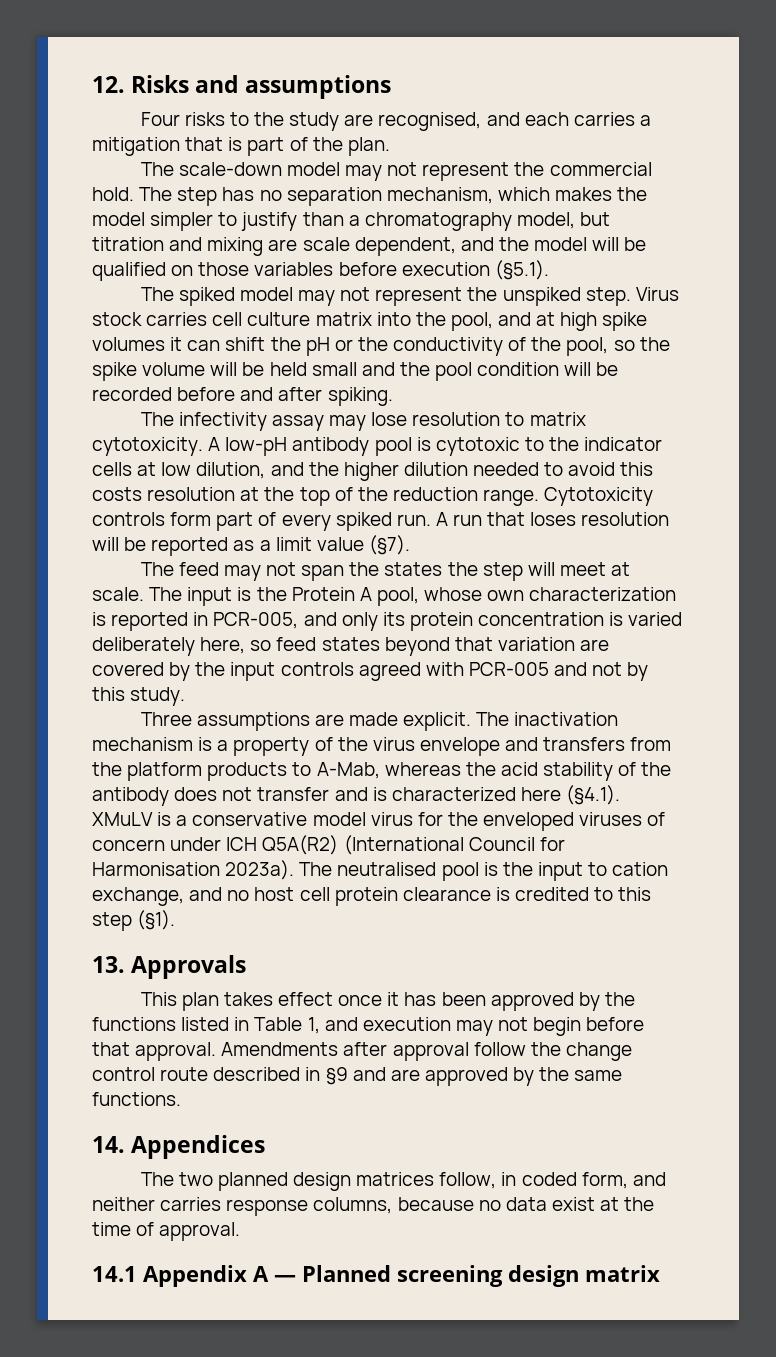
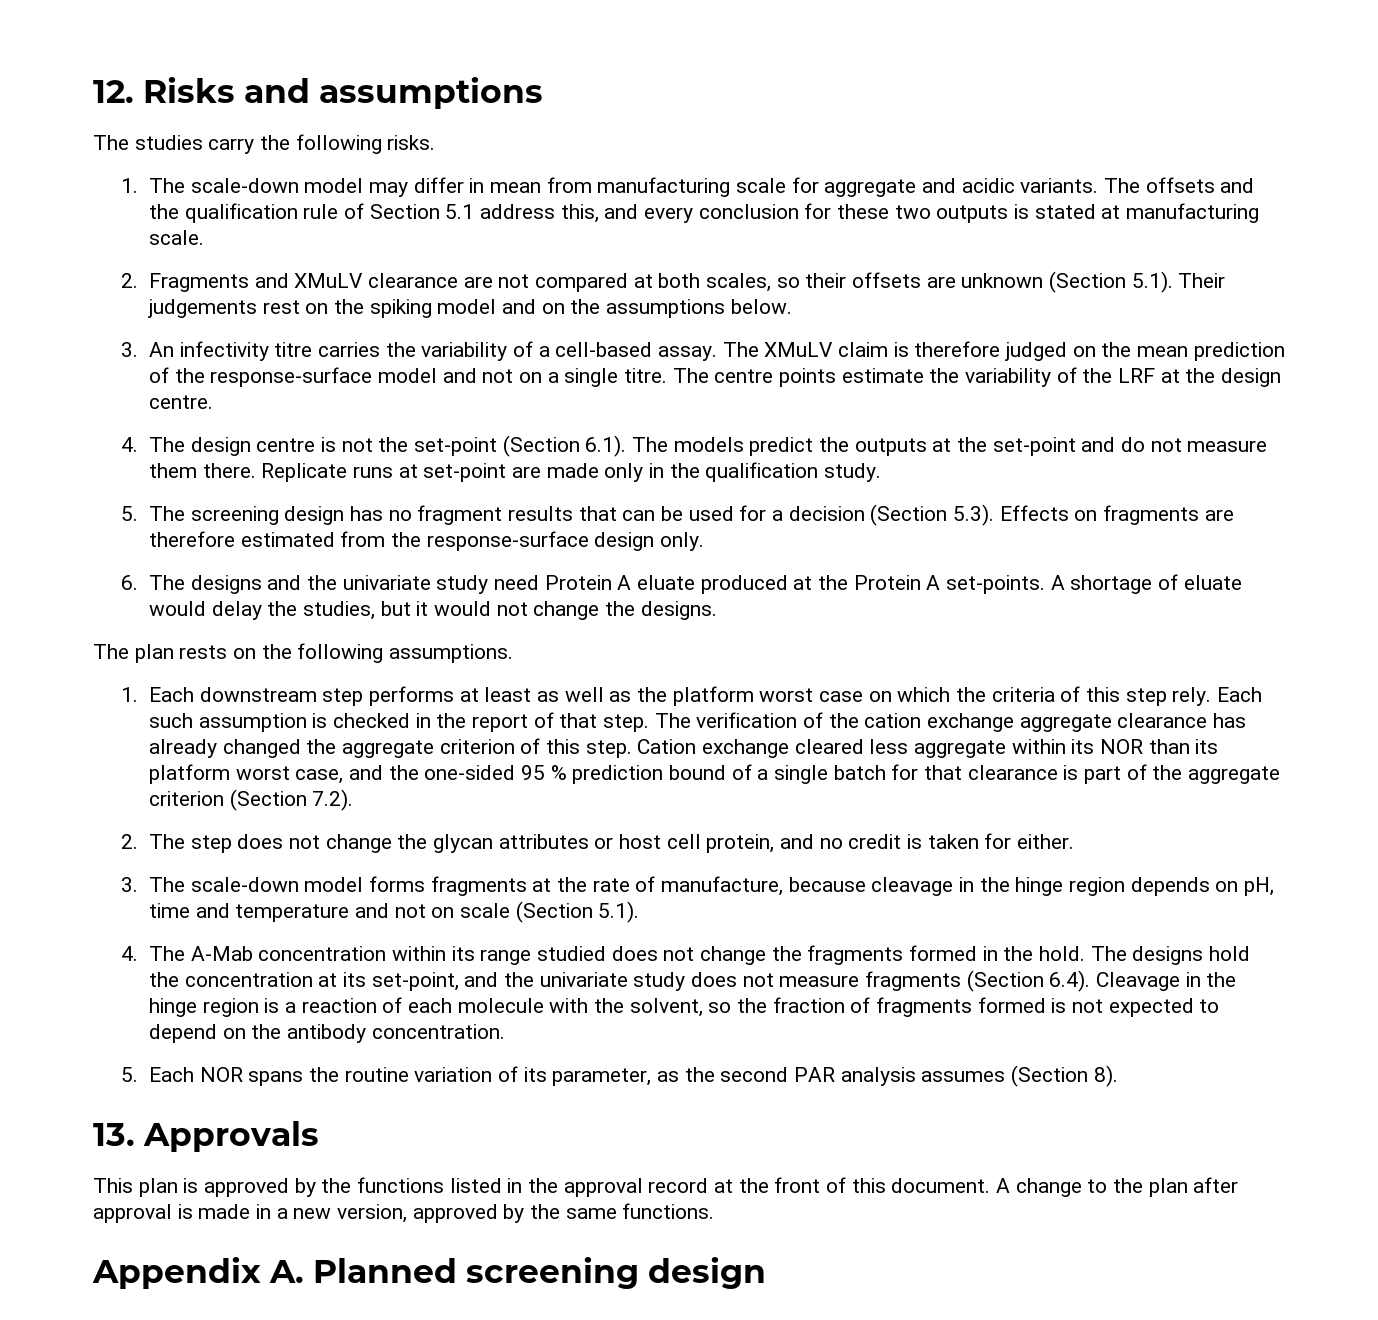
[140,112,651,131] [92,137,390,156] [140,162,652,181] [92,187,648,206] [92,212,611,231] [92,237,647,256] [92,260,549,281] [140,287,679,306] [92,312,648,331] [92,337,670,356] [92,362,619,381] [92,387,393,406] [140,412,586,431] [92,437,663,456] [92,462,654,481] [92,487,654,506] [92,512,670,531] [92,535,410,556] [140,562,631,581] [92,587,677,606] [92,612,683,631] [92,637,610,656] [92,662,649,681] [92,687,186,706] [140,712,619,731] [92,737,672,756] [92,762,672,781] [92,785,621,806] [92,812,666,831] [92,835,565,855] [92,860,669,881] [92,887,652,906] [92,910,176,931] [92,955,247,979] [140,992,486,1011] Four risks to the study are recognised, and each carries a mitigation that is part of the plan. // The scale-down model may not represent the commercial hold. The step has no separation mechanism, which makes the model simpler to justify than a chromatography model, but titration and mixing are scale dependent, and the model will be qualified on those variables before execution (§5.1). // The spiked model may not represent the unspiked step. Virus stock carries cell culture matrix into the pool, and at high spike volumes it can shift the pH or the conductivity of the pool, so the spike volume will be held small and the pool condition will be recorded before and after spiking. // The infectivity assay may lose resolution to matrix cytotoxicity. A low-pH antibody pool is cytotoxic to the indicator cells at low dilution, and the higher dilution needed to avoid this costs resolution at the top of the reduction range. Cytotoxicity controls form part of every spiked run. A run that loses resolution will be reported as a limit value (§7). // The feed may not span the states the step will meet at scale. The input is the Protein A pool, whose own characterization is reported in PCR-005, and only its protein concentration is varied deliberately here, so feed states beyond that variation are covered by the input controls agreed with PCR-005 and not by this study. // Three assumptions are made explicit. The inactivation mechanism is a property of the virus envelope and transfers from the platform products to A-Mab, whereas the acid stability of the antibody does not transfer and is characterized here (§4.1). XMuLV is a conservative model virus for the enveloped viruses of concern under ICH Q5A(R2) (International Council for Harmonisation 2023a). The neutralised pool is the input to cation exchange, and no host cell protein clearance is credited to this step (§1). // 13. Approvals // This plan takes effect once it has been -> [93,134,436,154] [120,177,1255,197] [148,203,1259,223] [148,230,204,245] [120,271,1226,293] [147,299,792,318] [120,341,1285,361] [148,367,1281,387] [148,395,213,409] [120,435,1268,457] [148,462,881,482] [120,504,1234,526] [148,531,704,551] [120,574,1242,594] [148,601,717,620] [93,643,514,663] [120,686,1262,706] [148,712,1246,732] [148,738,1219,758] [148,764,1280,784] [148,789,354,811] [120,833,1074,853] [120,876,1274,896] [148,901,640,923] [120,945,1250,965] [148,970,1237,992] [148,997,1220,1017] [148,1024,505,1043] [120,1065,1118,1087] [93,1121,319,1152] [93,1178,199,1197] The studies carry the following risks. // 1. The scale-down model may differ in mean from manufacturing scale for aggregate and acidic variants. The offsets and the qualification rule of Section 5.1 address this, and every conclusion for these two outputs is stated at manufacturing scale. // 2. Fragments and XMuLV clearance are not compared at both scales, so their offsets are unknown (Section 5.1). Their judgements rest on the spiking model and on the assumptions below. // 3. An infectivity titre carries the variability of a cell-based assay. The XMuLV claim is therefore judged on the mean prediction of the response-surface model and not on a single titre. The centre points estimate the variability of the LRF at the design centre. // 4. The design centre is not the set-point (Section 6.1). The models predict the outputs at the set-point and do not measure them there. Replicate runs at set-point are made only in the qualification study. // 5. The screening design has no fragment results that can be used for a decision (Section 5.3). Effects on fragments are therefore estimated from the response-surface design only. // 6. The designs and the univariate study need Protein A eluate produced at the Protein A set-points. A shortage of eluate would delay the studies, but it would not change the designs. // The plan rests on the following assumptions. // 1. Each downstream step performs at least as well as the platform worst case on which the criteria of this step rely. Each such assumption is checked in the report of that step. The verification of the cation exchange aggregate clearance has already changed the aggregate criterion of this step. Cation exchange cleared less aggregate within its NOR than its platform worst case, and the one-sided 95 % prediction bound of a single batch for that clearance is part of the aggregate criterion (Section 7.2). // 2. The step does not change the glycan attributes or host cell protein, and no credit is taken for either. // 3. The scale-down model forms fragments at the rate of manufacture, because cleavage in the hinge region depends on pH, time and temperature and not on scale (Section 5.1). // 4. The A-Mab concentration within its range studied does not change the fragments formed in the hold. The designs hold the concentration at its set-point, and the univariate study does not measure fragments (Section 6.4). Cleavage in the hinge region is a reaction of each molecule with the solvent, so the fraction of fragments formed is not expected to depend on the antibody concentration. // 5. Each NOR spans the routine variation of its parameter, as the second PAR analysis assumes (Section 8). // 13. Approvals // This plan is
[254,1017,645,1036] [92,1042,632,1061] [92,1067,420,1085] Table 1, and execution may not begin before that approval. Amendments after approval follow the change control route described in §9 and are -> [528,1177,1239,1197] [93,1204,408,1223] the approval record at the front of this document. A change to the plan after approval is made in a new version,
[92,1135,266,1159] [140,1172,666,1191] [92,1197,655,1216] [92,1222,241,1241] [92,1265,296,1287] 14. Appendices // The two planned design matrices follow, in coded form, and neither carries response columns, because no data exist at the time of approval. // 14.1 Appendix A — -> [92,1257,304,1289] Appendix A.
[585,1265,660,1282] matrix -> (766, 1273) none

